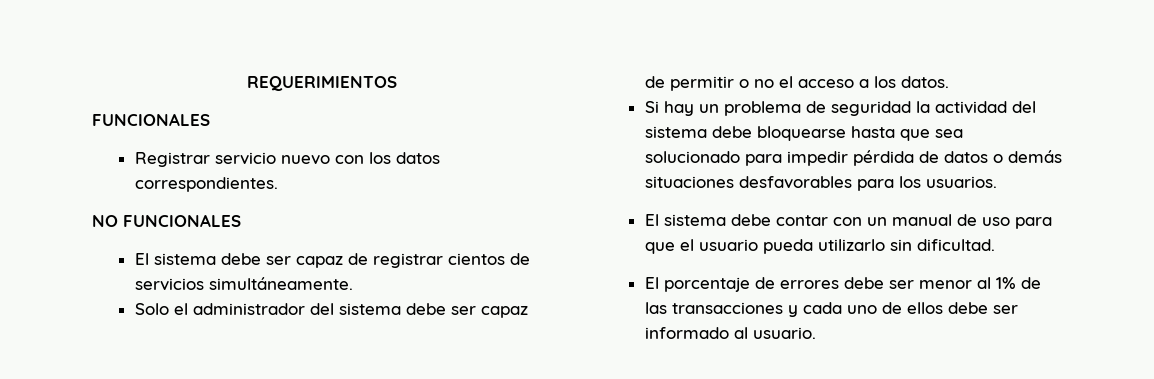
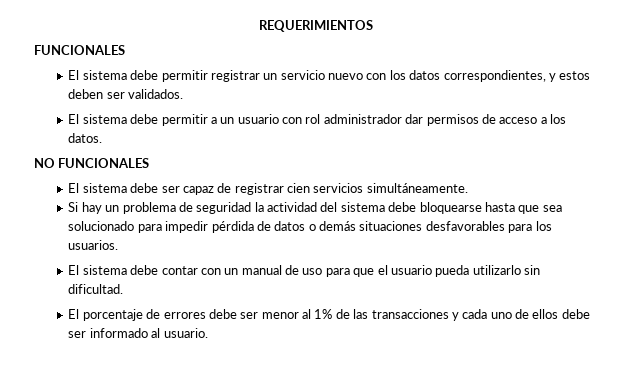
[134,152,210,167] Registrar -> [68,70,278,82] El sistema debe permitir registrar un
[134,177,278,192] correspondientes. -> [443,70,591,82] [68,89,184,99] [68,114,567,126] [68,133,103,143] correspondientes, y estos deben ser validados. // El sistema debe permitir a un usuario con rol administrador dar permisos de acceso a los datos.
[447,253,530,265] cientos de -> [287,183,311,193] cien
[134,303,528,318] [644,76,949,91] // Solo el administrador del sistema debe ser capaz de permitir o no el acceso a los datos. -> (468, 188) none

